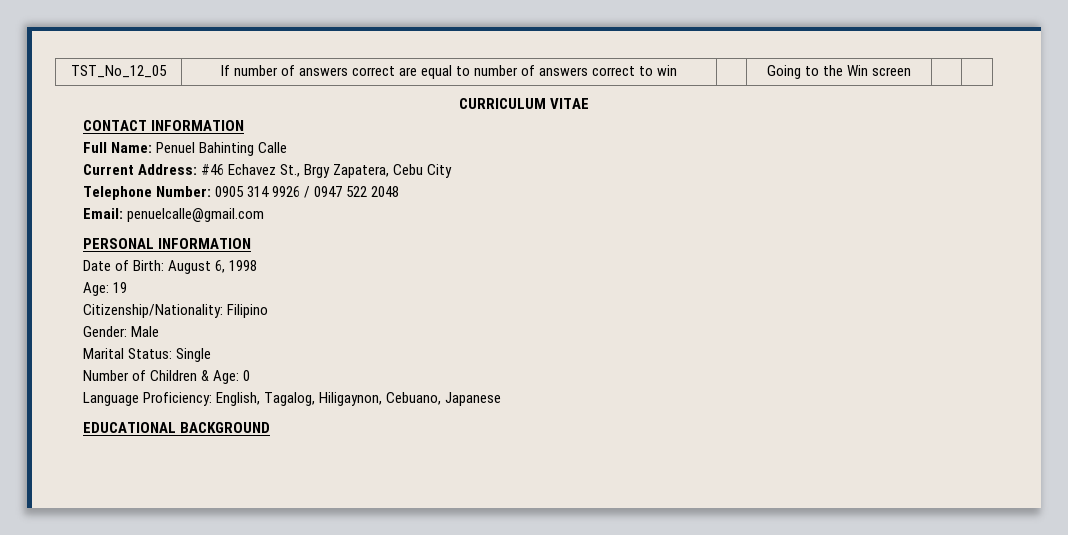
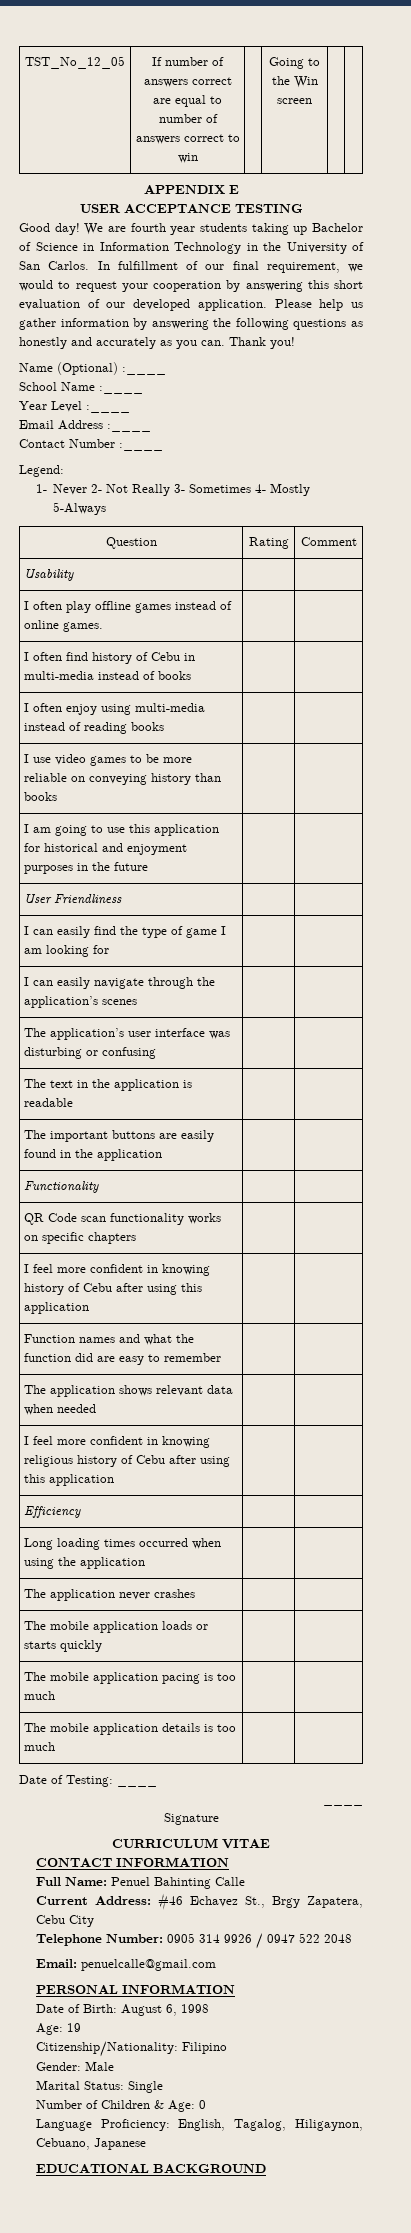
(912, 71) none -> [143,185,239,194] [79,204,303,213] [19,223,363,235] [19,242,364,254] [19,261,363,273] [19,280,363,292] [19,299,363,311] [19,318,363,330] [19,337,295,349] [19,362,166,375] [19,382,143,394] [19,401,130,413] [19,420,151,432] [19,439,163,451] [19,465,64,477] [35,483,311,496] [53,502,107,515] [105,537,157,549] [248,537,289,549] [300,537,357,546] [24,569,75,581] [24,601,233,613] [24,620,104,632] [24,652,196,664] [24,671,192,680] [24,703,206,715] [24,722,165,734] [24,754,193,766] [24,773,222,785] [24,792,58,801] [24,824,220,836] [24,843,188,855] [24,862,149,874] [24,894,123,904] [24,926,227,938] [24,945,110,957] [24,977,216,989] [24,996,138,1008] [24,1028,231,1040] [24,1047,157,1059] [24,1079,193,1091] [24,1098,74,1107] [24,1130,215,1142] [24,1149,163,1161] [24,1181,100,1193] [24,1213,222,1225] [24,1232,137,1244] [24,1264,211,1276] [24,1283,203,1295] [24,1302,90,1314] [24,1334,195,1345] [24,1353,222,1365] [24,1385,234,1397] [24,1404,97,1415] [24,1436,211,1448] [24,1455,231,1467] [24,1474,115,1486] [24,1506,82,1518] [24,1538,222,1550] [24,1557,146,1569] [24,1589,196,1601] [24,1621,209,1633] [24,1640,103,1652] [24,1672,237,1684] [24,1691,56,1700] [24,1723,237,1735] [24,1742,56,1751] [19,1775,157,1787] [323,1803,363,1806] [163,1813,219,1825] // APPENDIX E // USER ACCEPTANCE TESTING // Good day! We are fourth year students taking up Bachelor of Science in Information Technology in the University of San Carlos. In fulfillment of our final requirement, we would to request your cooperation by answering this short evaluation of our developed application. Please help us gather information by answering the following questions as honestly and accurately as you can. Thank you! // Name (Optional) :____ // School Name :____ // Year Level :____ // Email Address :____ // Contact Number :____ // Legend: // 1- Never 2- Not Really 3- Sometimes 4- Mostly 5-Always // Question | Rating | Comment // Usability | | // I often play offline games instead of online games. | | // I often find history of Cebu in multi-media instead of books | | // I often enjoy using multi-media instead of reading books | | // I use video games to be more reliable on conveying history than books | | // I am going to use this application for historical and enjoyment purposes in the future | | // User Friendliness | | // I can easily find the type of game I am looking for | | // I can easily navigate through the application’s scenes | | // The application’s user interface was disturbing or confusing | | // The text in the application is readable | | // The important buttons are easily found in the application | | // Functionality | | // QR Code scan functionality works on specific chapters | | // I feel more confident in knowing history of Cebu after using this application | | // Function names and what the function did are easy to remember | | // The application shows relevant data when needed | | // I feel more confident in knowing religious history of Cebu after using this application | | // Efficiency | | // Long loading times occurred when using the application | | // The application never crashes | | // The mobile application loads or starts quickly | | // The mobile application pacing is too much | | // The mobile application details is too much | | // Date of Testing: ____ // ____ // Signature

